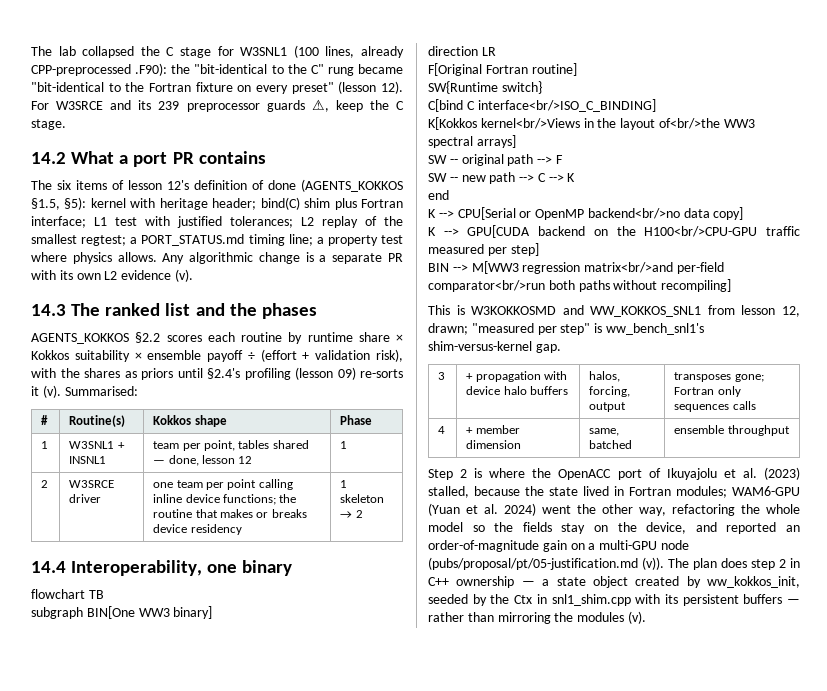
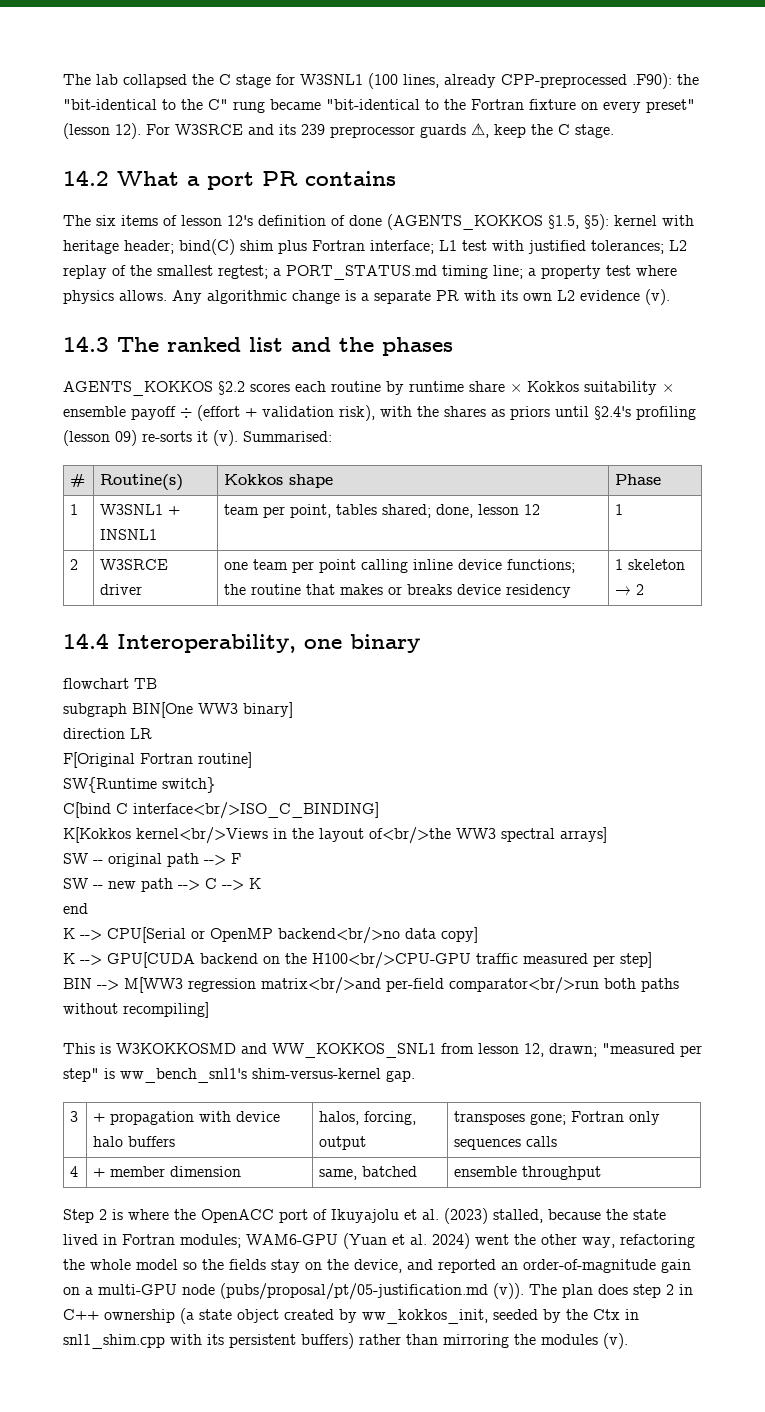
[272,440,309,449] [153,460,166,464] shared — -> [382,504,432,518] shared;
[521,579,550,586] — a -> [180,1308,194,1324] (a
[743,594,800,604] buffers — -> [301,1333,354,1349] buffers)

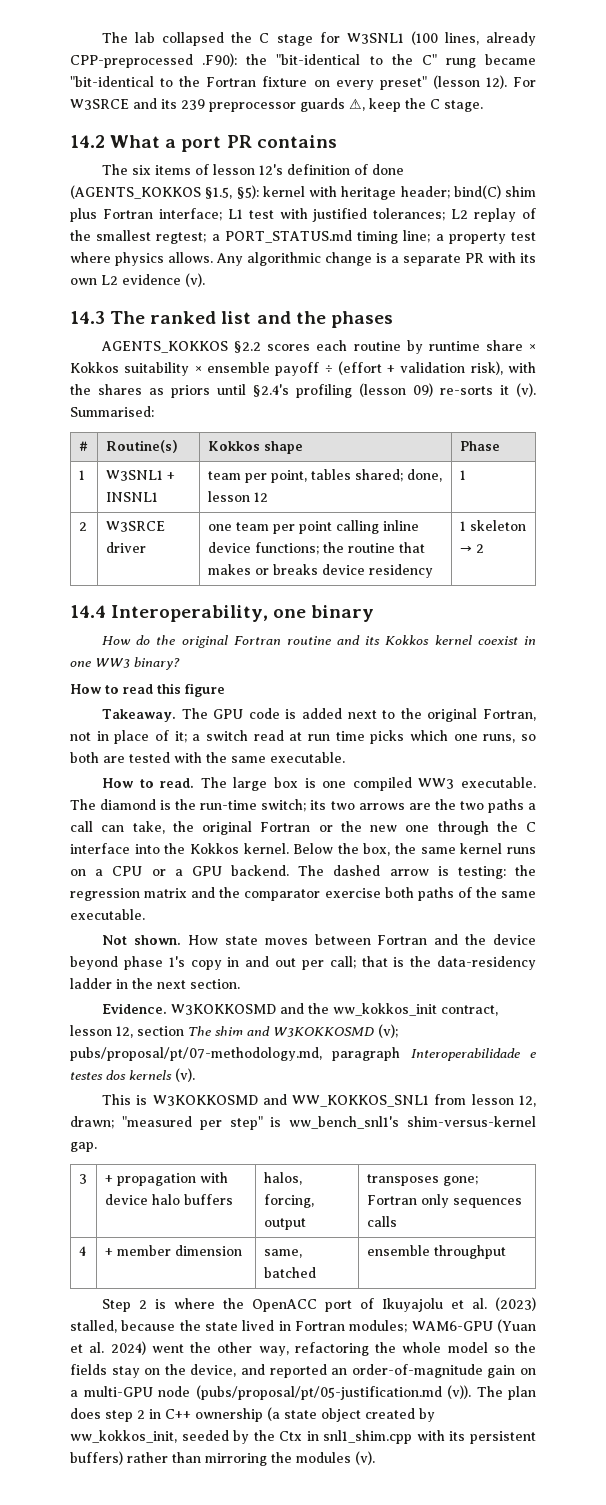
[63,678,157,689] [63,702,293,718] [63,728,152,739] [63,752,252,768] [63,777,215,793] [63,802,379,819] [63,827,607,844] [63,853,241,867] [63,878,261,892] [63,903,88,914] [63,927,478,944] [63,952,652,969] [63,977,679,994] [63,1002,209,1018] flowchart TB // subgraph BIN[One WW3 binary] // direction LR // F[Original Fortran routine] // SW{Runtime switch} // C[bind C interface<br/>ISO_C_BINDING] // K[Kokkos kernel<br/>Views in the layout of<br/>the WW3 spectral arrays] // SW -- original path --> F // SW -- new path --> C --> K // end // K --> CPU[Serial or OpenMP backend<br/>no data copy] // K --> GPU[CUDA backend on the H100<br/>CPU-GPU traffic measured per step] // BIN --> M[WW3 regression matrix<br/>and per-field comparator<br/>run both paths without recompiling] -> [102,635,536,648] [70,657,180,670] [70,683,225,697] [102,708,536,722] [70,730,537,744] [70,752,345,763] [102,777,536,791] [70,799,537,813] [70,821,536,835] [70,843,536,856] [70,865,537,879] [70,887,537,901] [70,909,145,920] [102,934,537,945] [70,956,536,970] [70,978,240,989] [102,1003,499,1016] [70,1024,398,1038] [70,1047,536,1061] [70,1068,195,1082] How do the original Fortran routine and its Kokkos kernel coexist in one WW3 binary? // How to read this figure // Takeaway. The GPU code is added next to the original Fortran, not in place of it; a switch read at run time picks which one runs, so both are tested with the same executable. // How to read. The large box is one compiled WW3 executable. The diamond is the run-time switch; its two arrows are the two paths a call can take, the original Fortran or the new one through the C interface into the Kokkos kernel. Below the box, the same kernel runs on a CPU or a GPU backend. The dashed arrow is testing: the regression matrix and the comparator exercise both paths of the same executable. // Not shown. How state moves between Fortran and the device beyond phase 1's copy in and out per call; that is the data-residency ladder in the next section. // Evidence. W3KOKKOSMD and the ww_kokkos_init contract, lesson 12, section The shim and W3KOKKOSMD (v); pubs/proposal/pt/07-methodology.md, paragraph Interoperabilidade e testes dos kernels (v).

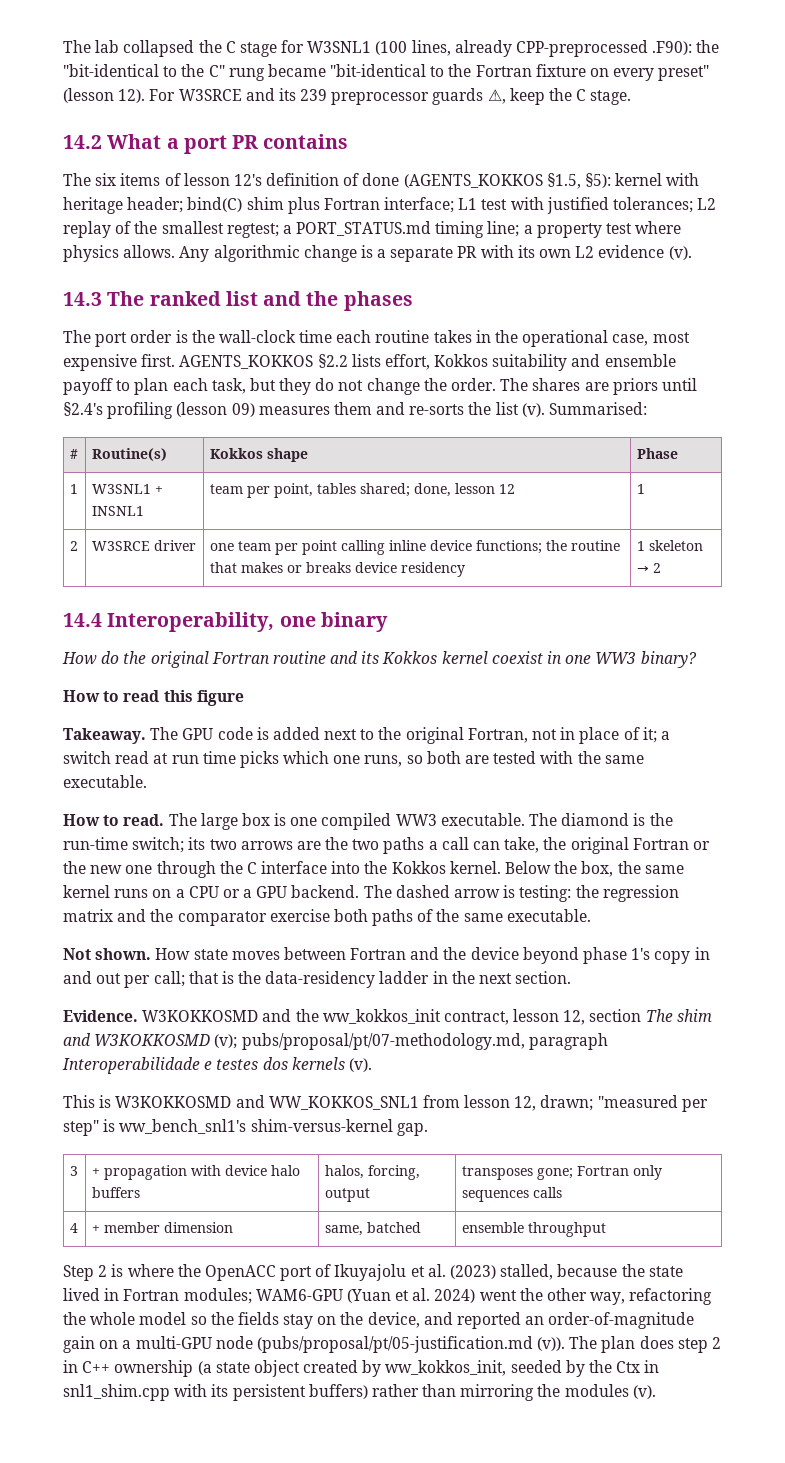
[101,340,536,354] AGENTS_KOKKOS §2.2 scores each routine by runtime share × -> [63,330,690,347] [63,354,430,371] The port order is the wall-clock time each routine takes in the operational case, most expensive first. AGENTS_KOKKOS §2.2 lists effort,
[194,366,202,373] × -> [571,354,601,367] and
[324,361,536,375] [70,384,164,395] ÷ (effort + validation risk), with the shares as -> [116,378,609,395] to plan each task, but they do not change the order. The shares are
[440,385,509,395] re-sorts it -> [258,402,519,415] measures them and re-sorts the list

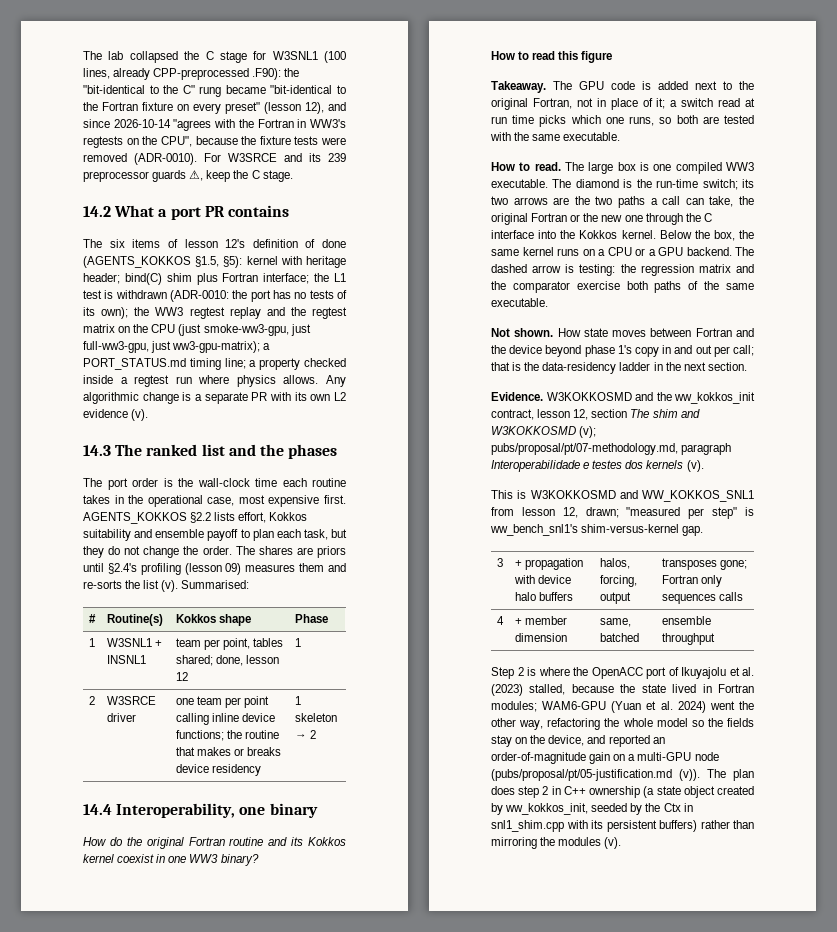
[118,89,146,103] 12). -> [305,102,346,114] [83,119,346,131] [83,136,346,148] [83,153,197,165] 12), and since 2026-10-14 "agrees with the Fortran in WW3's regtests on the CPU", because the fixture tests were removed (ADR-0010).
(455, 205) none -> [314,273,330,282] the
[510,197,717,214] [63,221,279,238] with justified tolerances; L2 replay of the smallest regtest; -> [104,290,348,302] [83,307,347,319] [83,324,311,336] [83,341,261,353] is withdrawn (ADR-0010: the port has no tests of its own); the WW3 regtest replay and the regtest matrix on the CPU (just smoke-ww3-gpu, just full-ww3-gpu, just ww3-gpu-matrix);
[606,223,633,234] test -> [303,358,346,367] [83,375,192,387] checked inside a regtest run

